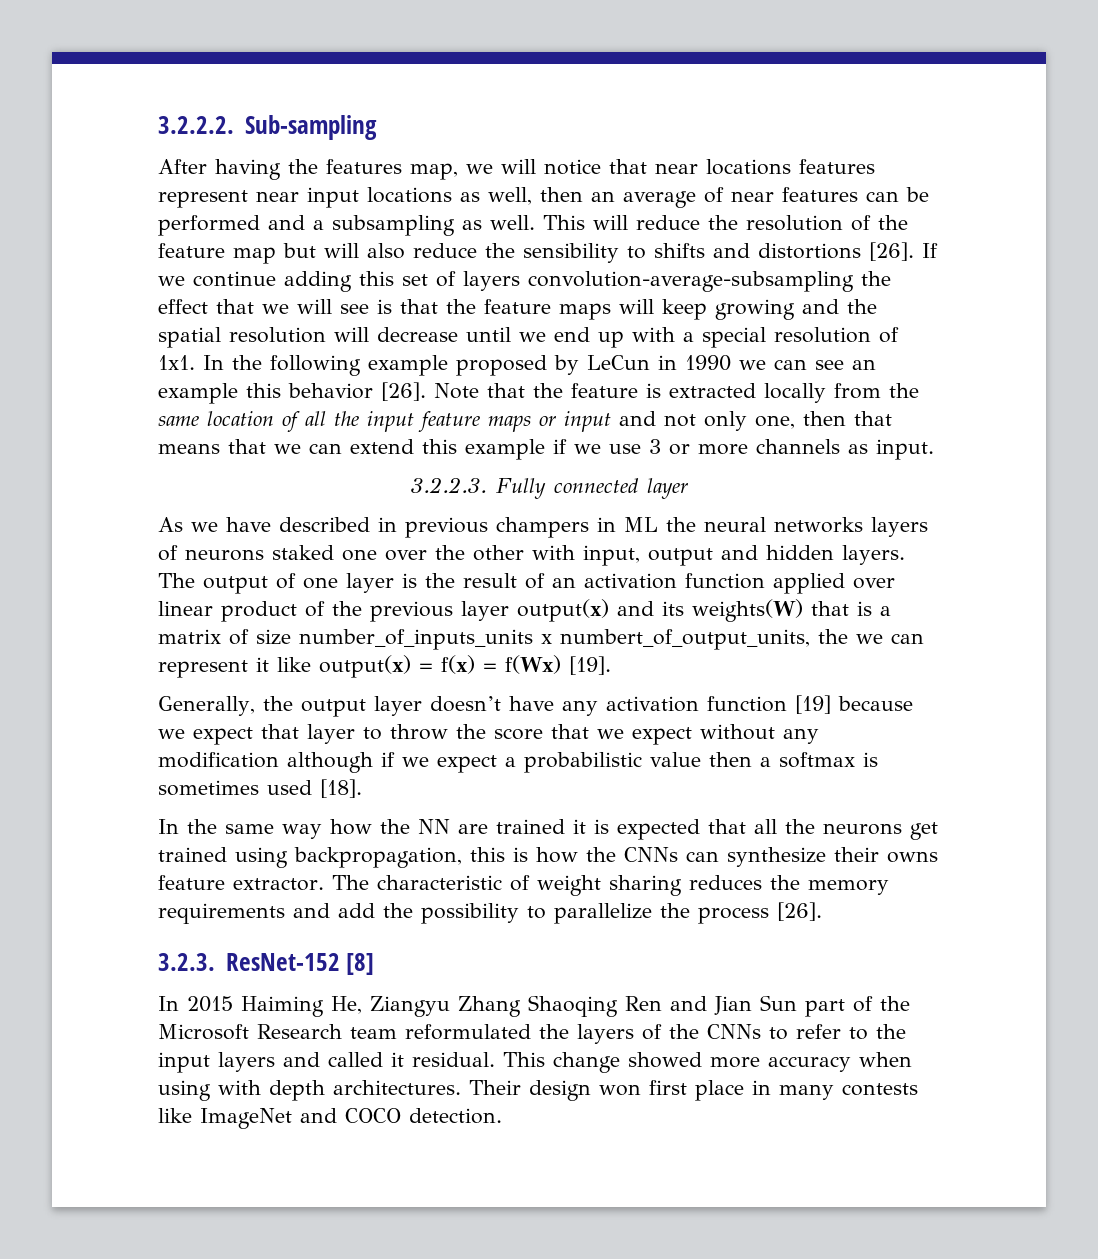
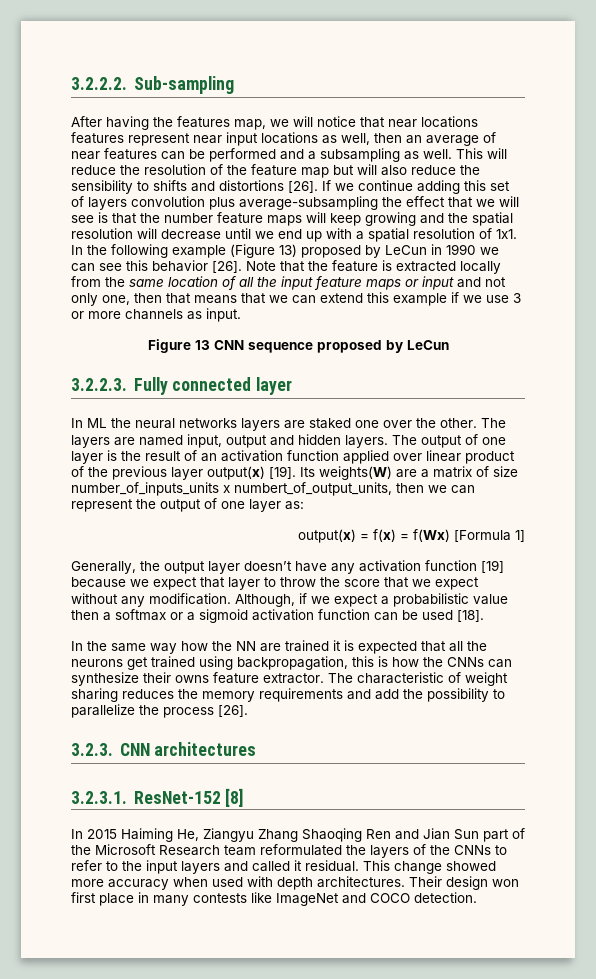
[528,271,854,292] convolution-average-subsampling -> [131,196,378,210] convolution plus average-subsampling
(476, 306) none -> [164,213,213,223] number
[702,327,766,348] special -> [368,228,409,242] spatial
(448, 365) none -> [230,244,297,258] (Figure 13)
[852,359,876,370] [158,383,238,404] an example -> (122, 267) none
[410,477,688,499] [158,517,616,538] 3.2.2.3. Fully connected layer // As we have described in previous champers in -> [147,339,449,353] [71,377,293,395] [71,418,83,428] Figure 13 CNN sequence proposed by LeCun // 3.2.2.3. Fully connected layer // In
[158,545,264,561] of neurons -> [284,420,305,429] are
[473,545,575,561] other with -> [440,418,506,428] [71,435,183,448] other. The layers are named
[617,599,872,622] and its weights(W) that is -> [269,466,417,480] [19]. Its weights(W) are
[818,629,848,644] the -> [396,483,424,493] then
[256,657,311,672] it like -> [136,498,304,512] the output of one layer as: //
[569,656,611,675] [19]. -> [454,530,525,542] [Formula 1]
[158,752,373,773] modification although -> [149,593,295,607] modification. Although,
[863,752,878,767] [158,780,259,796] is sometimes -> [170,609,418,623] or a sigmoid activation function can be
(215, 962) none -> [119,742,257,756] [71,791,127,804] CNN architectures // 3.2.3.1.
[158,1080,211,1101] using -> [212,877,243,887] used

